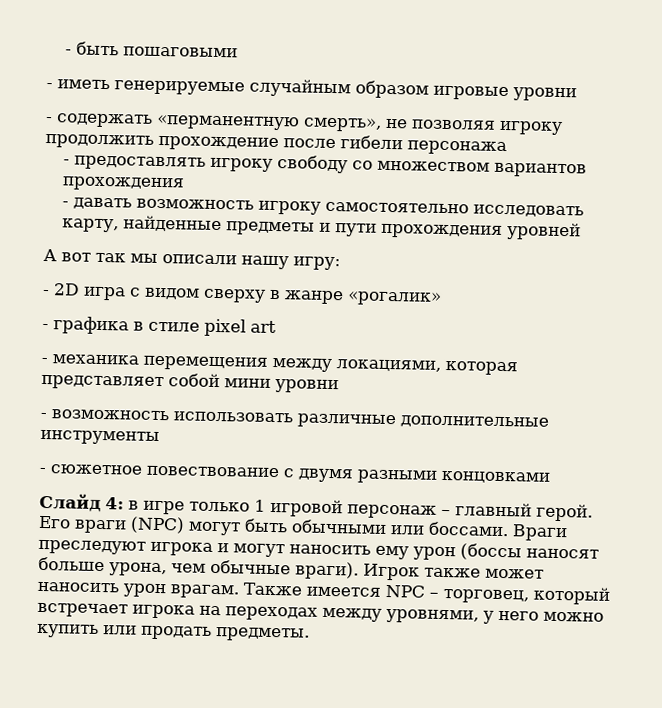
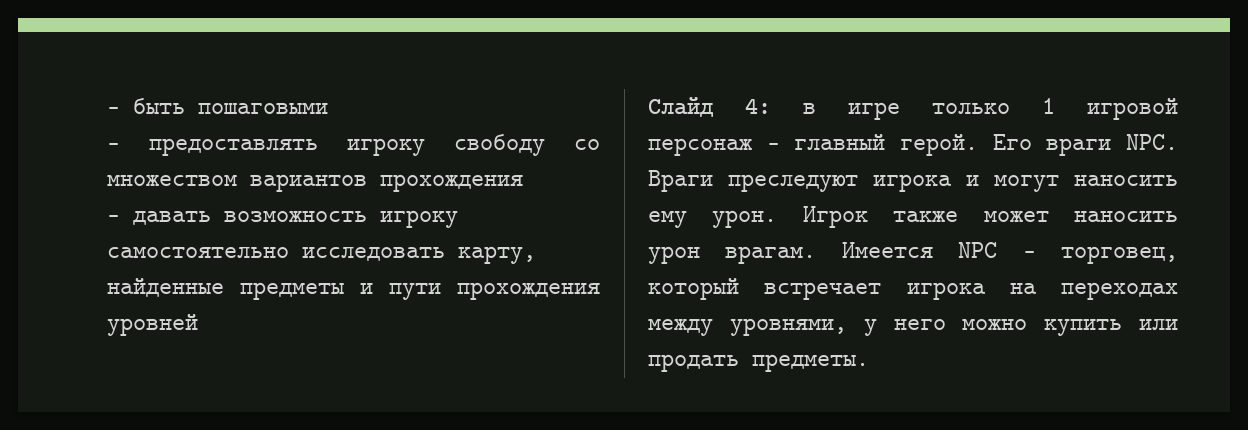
[46,78,577,102] [46,113,563,135] [45,133,507,156] // - иметь генерируемые случайным образом игровые уровни // - содержать «перманентную смерть», не позволяя игроку продолжить прохождение после гибели персонажа -> (329, 108) none
[43,248,341,271] [42,283,442,306] [42,316,276,337] [41,354,518,376] [41,373,339,394] [40,409,549,429] [40,429,160,446] [39,464,550,484] // А вот так мы описали нашу игру: // - 2D игра с видом сверху в жанре «рогалик» // - графика в стиле pixel art // - механика перемещения между локациями, которая представляет собой мини уровни // - возможность использовать различные дополнительные инструменты // - сюжетное повествование с двумя разными концовками -> (199, 325) none
[130,516,509,537] (NPC) могут быть обычными или боссами. -> [1126,134,1178,150] NPC.
[413,543,599,561] [38,556,359,580] урон (боссы наносят больше урона, чем обычные враги). -> [712,210,778,228] урон.
[243,582,381,597] Также имеется -> [841,242,933,258] Имеется

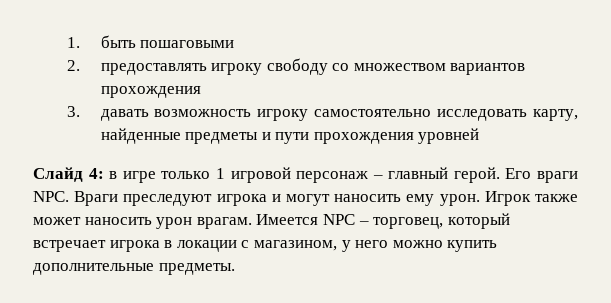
[107,107,121,114] - -> [66,37,80,48] 1.
[107,143,121,150] - -> [66,60,80,71] 2.
[107,215,121,222] - -> [66,106,80,117] 3.
[1009,282,1178,300] [648,318,847,336] на переходах между уровнями, -> [164,240,337,252] в локации с магазином,
[1139,319,1178,330] [648,354,739,372] или продать -> [33,263,154,275] дополнительные

